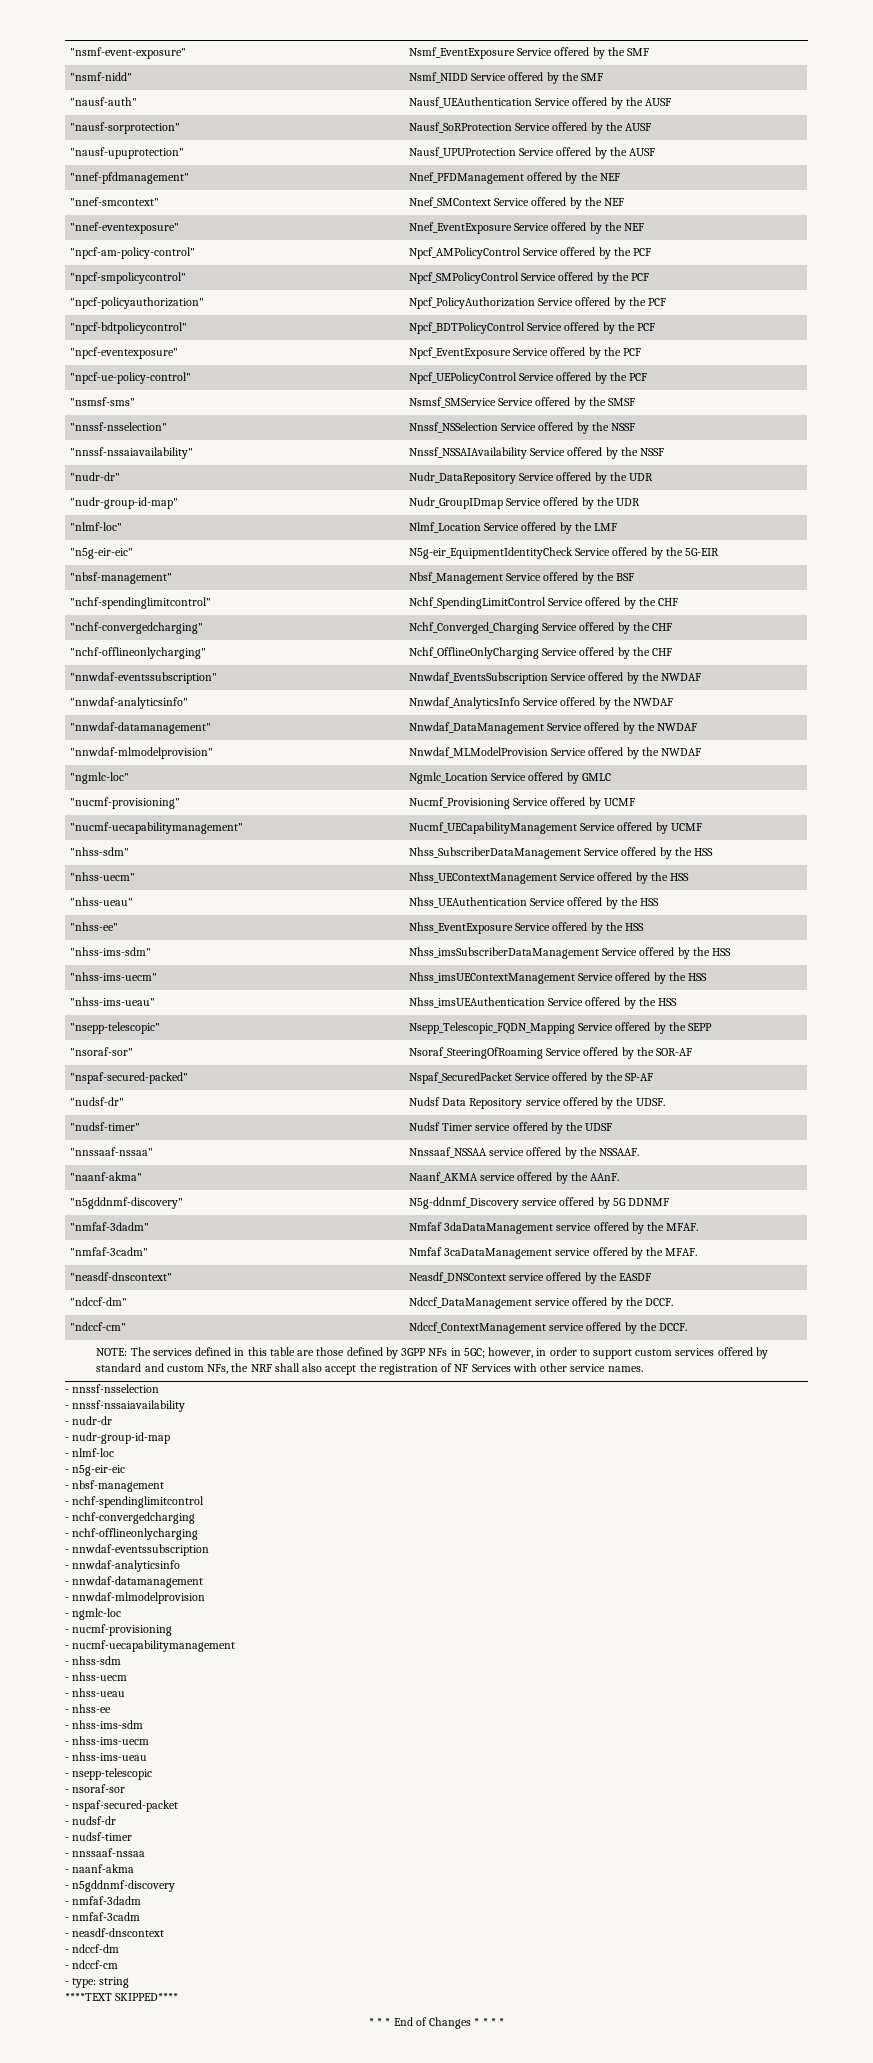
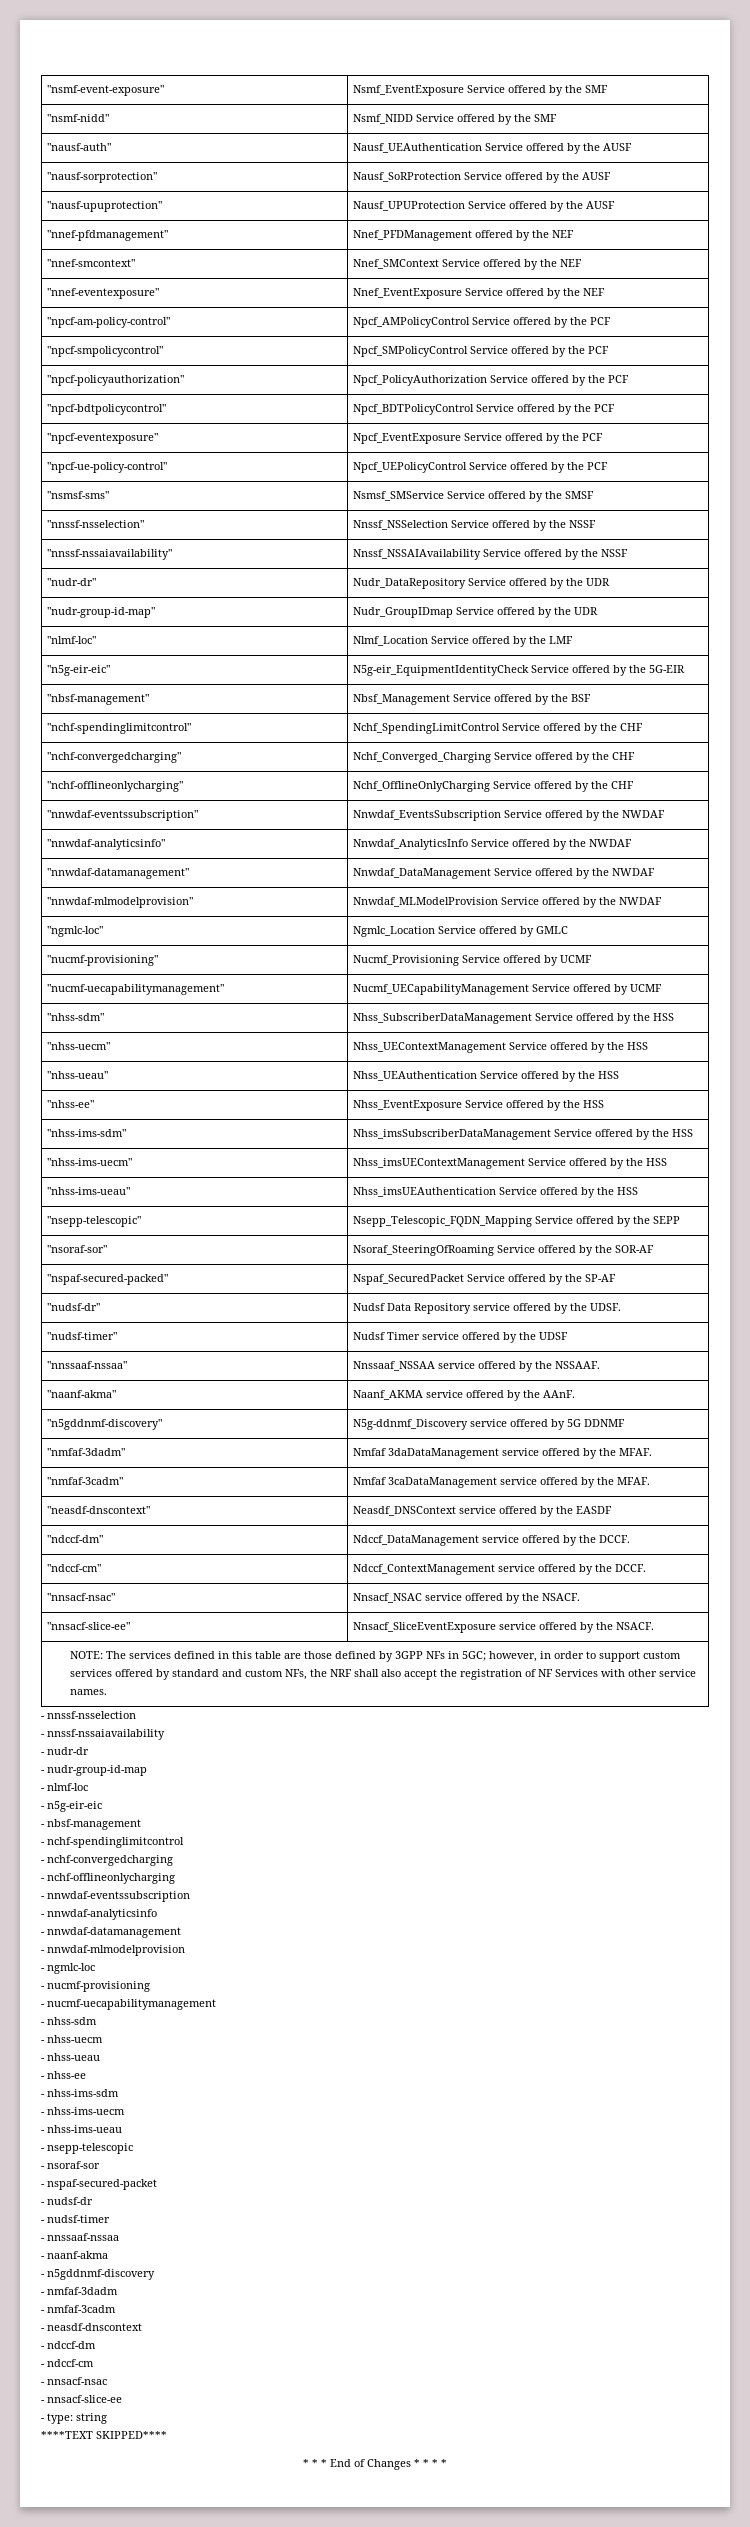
(688, 1327) none -> [46,1593,115,1601] [352,1593,580,1604] [46,1622,130,1630] [352,1622,654,1633] // "nnsacf-nsac" | Nnsacf_NSAC service offered by the NSACF. // "nnsacf-slice-ee" | Nnsacf_SliceEventExposure service offered by the NSACF.
(119, 1964) none -> [41,2377,107,2385] [41,2395,122,2403] // - nnsacf-nsac // - nnsacf-slice-ee

